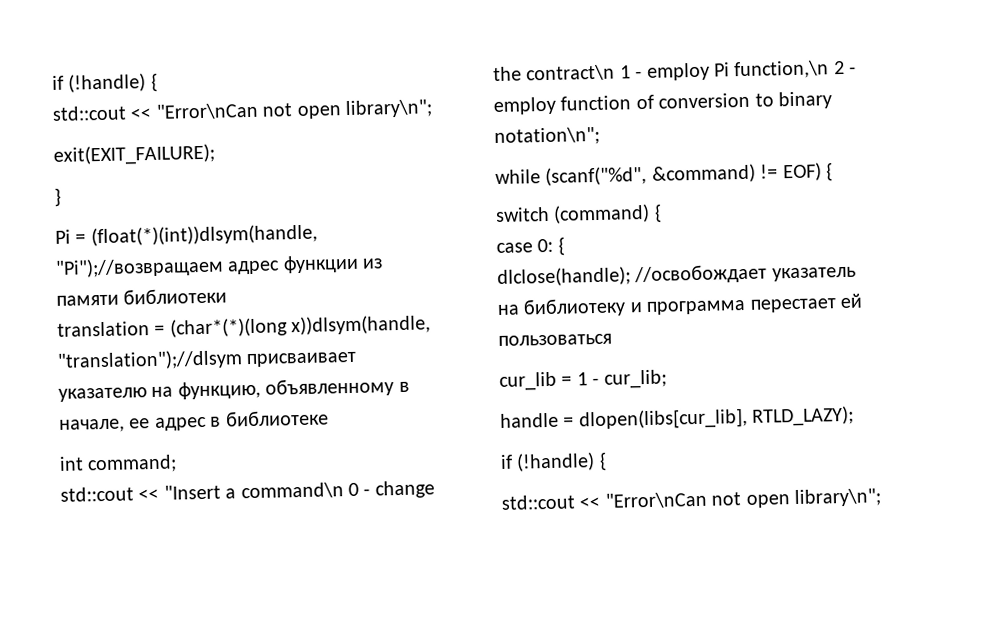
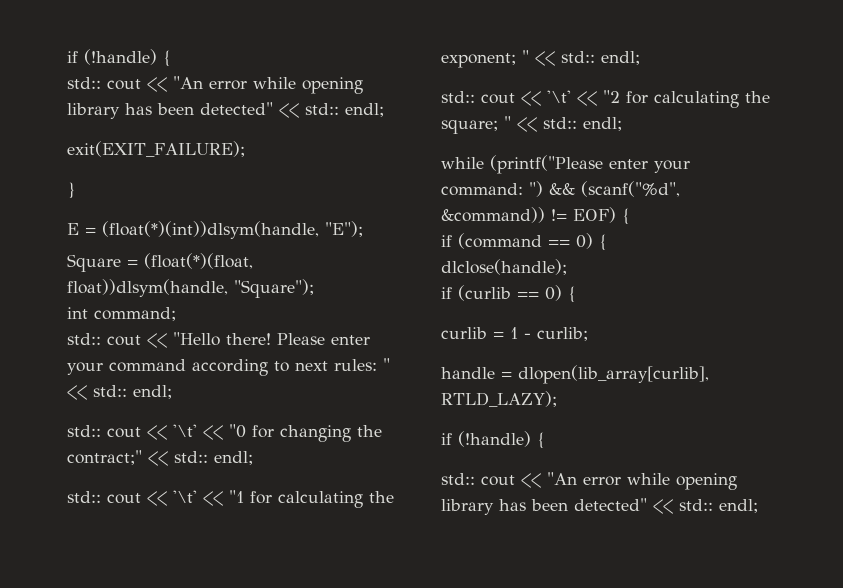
[52,72,158,93] [52,99,433,121] if (!handle) { // std::cout << "Error\nCan not open library\n"; -> [67,49,172,67] [67,76,363,94] [67,102,384,119] if (!handle) { // std:: cout << "An error while opening library has been detected" << std:: endl;
[55,229,71,244] Pi -> [67,223,79,235] E
[55,254,384,278] [56,287,228,306] [57,314,432,338] [57,349,358,371] [58,377,410,402] [59,409,329,433] [59,454,178,474] [60,480,435,502] [493,60,857,82] [493,91,832,116] [494,126,600,147] [495,162,833,187] [495,203,662,224] [496,236,565,256] [497,263,856,287] [497,293,862,318] [498,333,612,346] [499,371,557,391] "Pi");//возвращаем адрес функции из памяти библиотеки // translation = (char*(*)(long x))dlsym(handle, "translation");//dlsym присваивает указателю на функцию, объявленному в начале, ее адрес в библиотеке // int command; // std::cout << "Insert a command\n 0 - change the contract\n 1 - employ Pi function,\n 2 - employ function of conversion to binary notation\n"; // while (scanf("%d", &command) != EOF) { // switch (command) { // case 0: { // dlclose(handle); //освобождает указатель на библиотеку и программа перестает ей пользоваться // cur_lib -> [325,221,363,237] [67,253,253,272] [67,279,314,298] [67,307,176,321] [67,332,370,348] [67,358,390,376] [67,385,172,400] [67,424,382,442] [67,450,253,466] [67,490,394,508] [441,50,640,68] [441,90,770,108] [441,116,622,134] [441,155,690,174] [441,181,680,197] [441,207,631,225] [441,233,608,251] [441,259,567,275] [441,285,577,303] [441,327,487,339] "E"); // Square = (float(*)(float, float))dlsym(handle, "Square"); // int command; // std:: cout << "Hello there! Please enter your command according to next rules: " << std:: endl; // std:: cout << '\t' << "0 for changing the contract;" << std:: endl; // std:: cout << '\t' << "1 for calculating the exponent; " << std:: endl; // std:: cout << '\t' << "2 for calculating the square; " << std:: endl; // while (printf("Please enter your command: ") && (scanf("%d", &command)) != EOF) { // if (command == 0) { // dlclose(handle); // if (curlib == 0) { // curlib
[603,369,667,389] cur_lib; -> [537,327,588,341] curlib;
[578,407,748,431] dlopen(libs[cur_lib], -> [518,365,709,384] dlopen(lib_array[curlib],
[501,488,882,510] std::cout << "Error\nCan not open library\n"; -> [441,472,737,490] [441,498,758,515] std:: cout << "An error while opening library has been detected" << std:: endl;

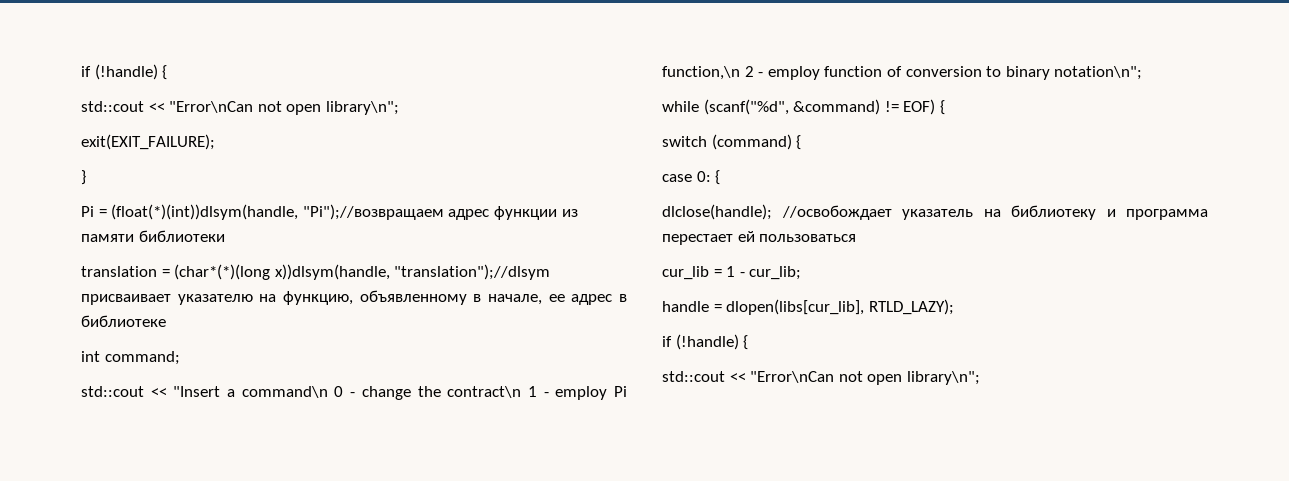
[67,49,172,67] [67,76,363,94] [67,102,384,119] if (!handle) { // std:: cout << "An error while opening library has been detected" << std:: endl; -> [81,64,168,80] [81,101,399,115] if (!handle) { // std::cout << "Error\nCan not open library\n";
[67,223,79,235] E -> [81,206,94,217] Pi
[325,221,363,237] [67,253,253,272] [67,279,314,298] [67,307,176,321] [67,332,370,348] [67,358,390,376] [67,385,172,400] [67,424,382,442] [67,450,253,466] [67,490,394,508] [441,50,640,68] [441,90,770,108] [441,116,622,134] [441,155,690,174] [441,181,680,197] [441,207,631,225] [441,233,608,251] [441,259,567,275] [441,285,577,303] [441,327,487,339] "E"); // Square = (float(*)(float, float))dlsym(handle, "Square"); // int command; // std:: cout << "Hello there! Please enter your command according to next rules: " << std:: endl; // std:: cout << '\t' << "0 for changing the contract;" << std:: endl; // std:: cout << '\t' << "1 for calculating the exponent; " << std:: endl; // std:: cout << '\t' << "2 for calculating the square; " << std:: endl; // while (printf("Please enter your command: ") && (scanf("%d", &command)) != EOF) { // if (command == 0) { // dlclose(handle); // if (curlib == 0) { // curlib -> [302,204,578,220] [81,230,225,242] [81,264,551,280] [81,290,628,305] [81,315,166,327] [81,351,180,365] [81,386,627,400] [662,66,1143,80] [662,99,945,115] [662,134,802,150] [662,170,721,185] [662,204,1208,220] [662,231,857,245] [662,266,709,280] "Pi");//возвращаем адрес функции из памяти библиотеки // translation = (char*(*)(long x))dlsym(handle, "translation");//dlsym присваивает указателю на функцию, объявленному в начале, ее адрес в библиотеке // int command; // std::cout << "Insert a command\n 0 - change the contract\n 1 - employ Pi function,\n 2 - employ function of conversion to binary notation\n"; // while (scanf("%d", &command) != EOF) { // switch (command) { // case 0: { // dlclose(handle); //освобождает указатель на библиотеку и программа перестает ей пользоваться // cur_lib
[537,327,588,341] curlib; -> [749,266,802,280] cur_lib;
[518,365,709,384] dlopen(lib_array[curlib], -> [726,299,865,315] dlopen(libs[cur_lib],
[441,472,737,490] [441,498,758,515] std:: cout << "An error while opening library has been detected" << std:: endl; -> [662,371,980,385] std::cout << "Error\nCan not open library\n";

